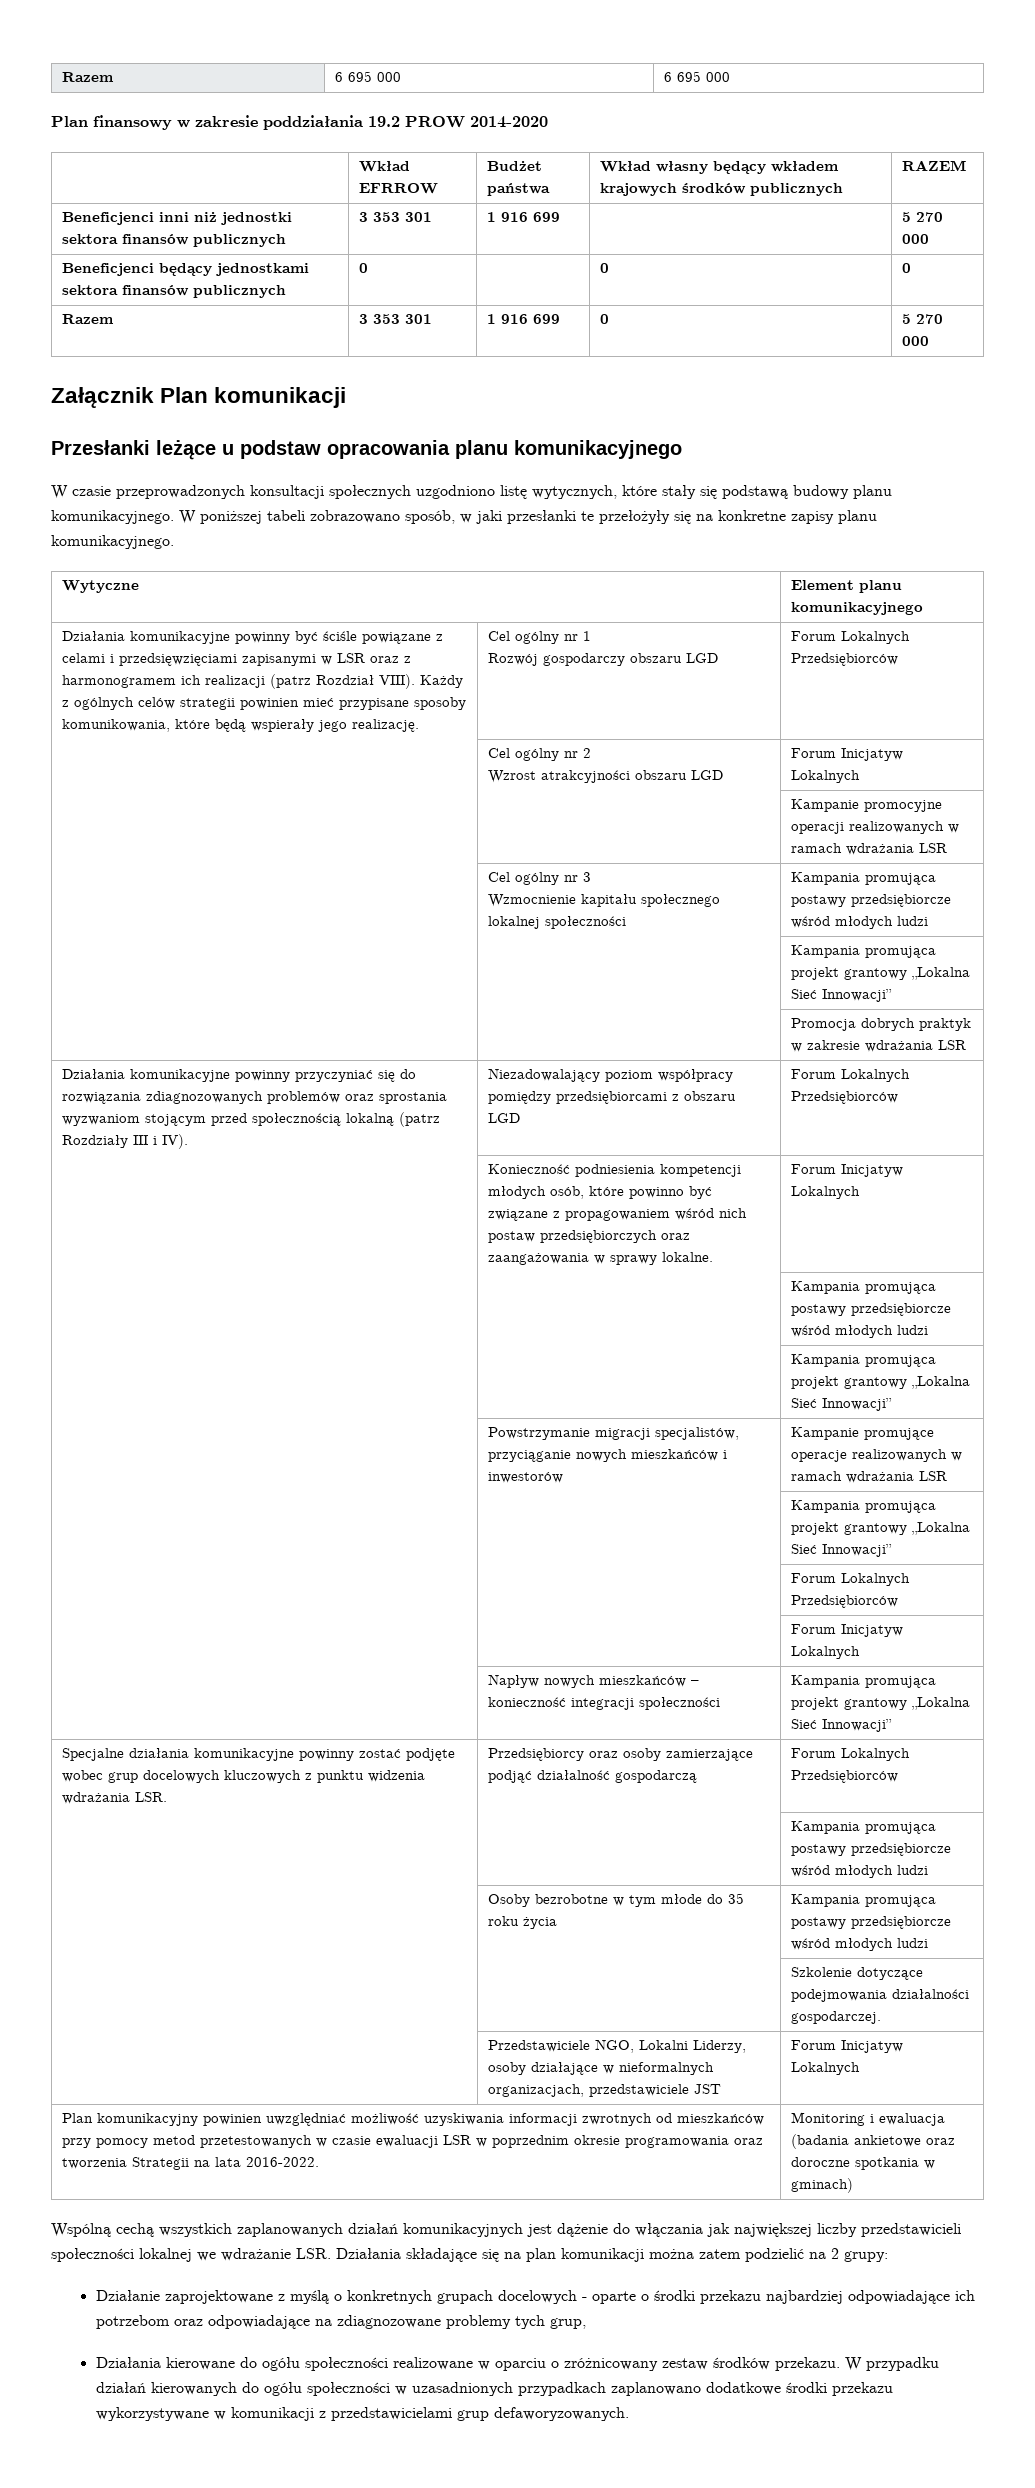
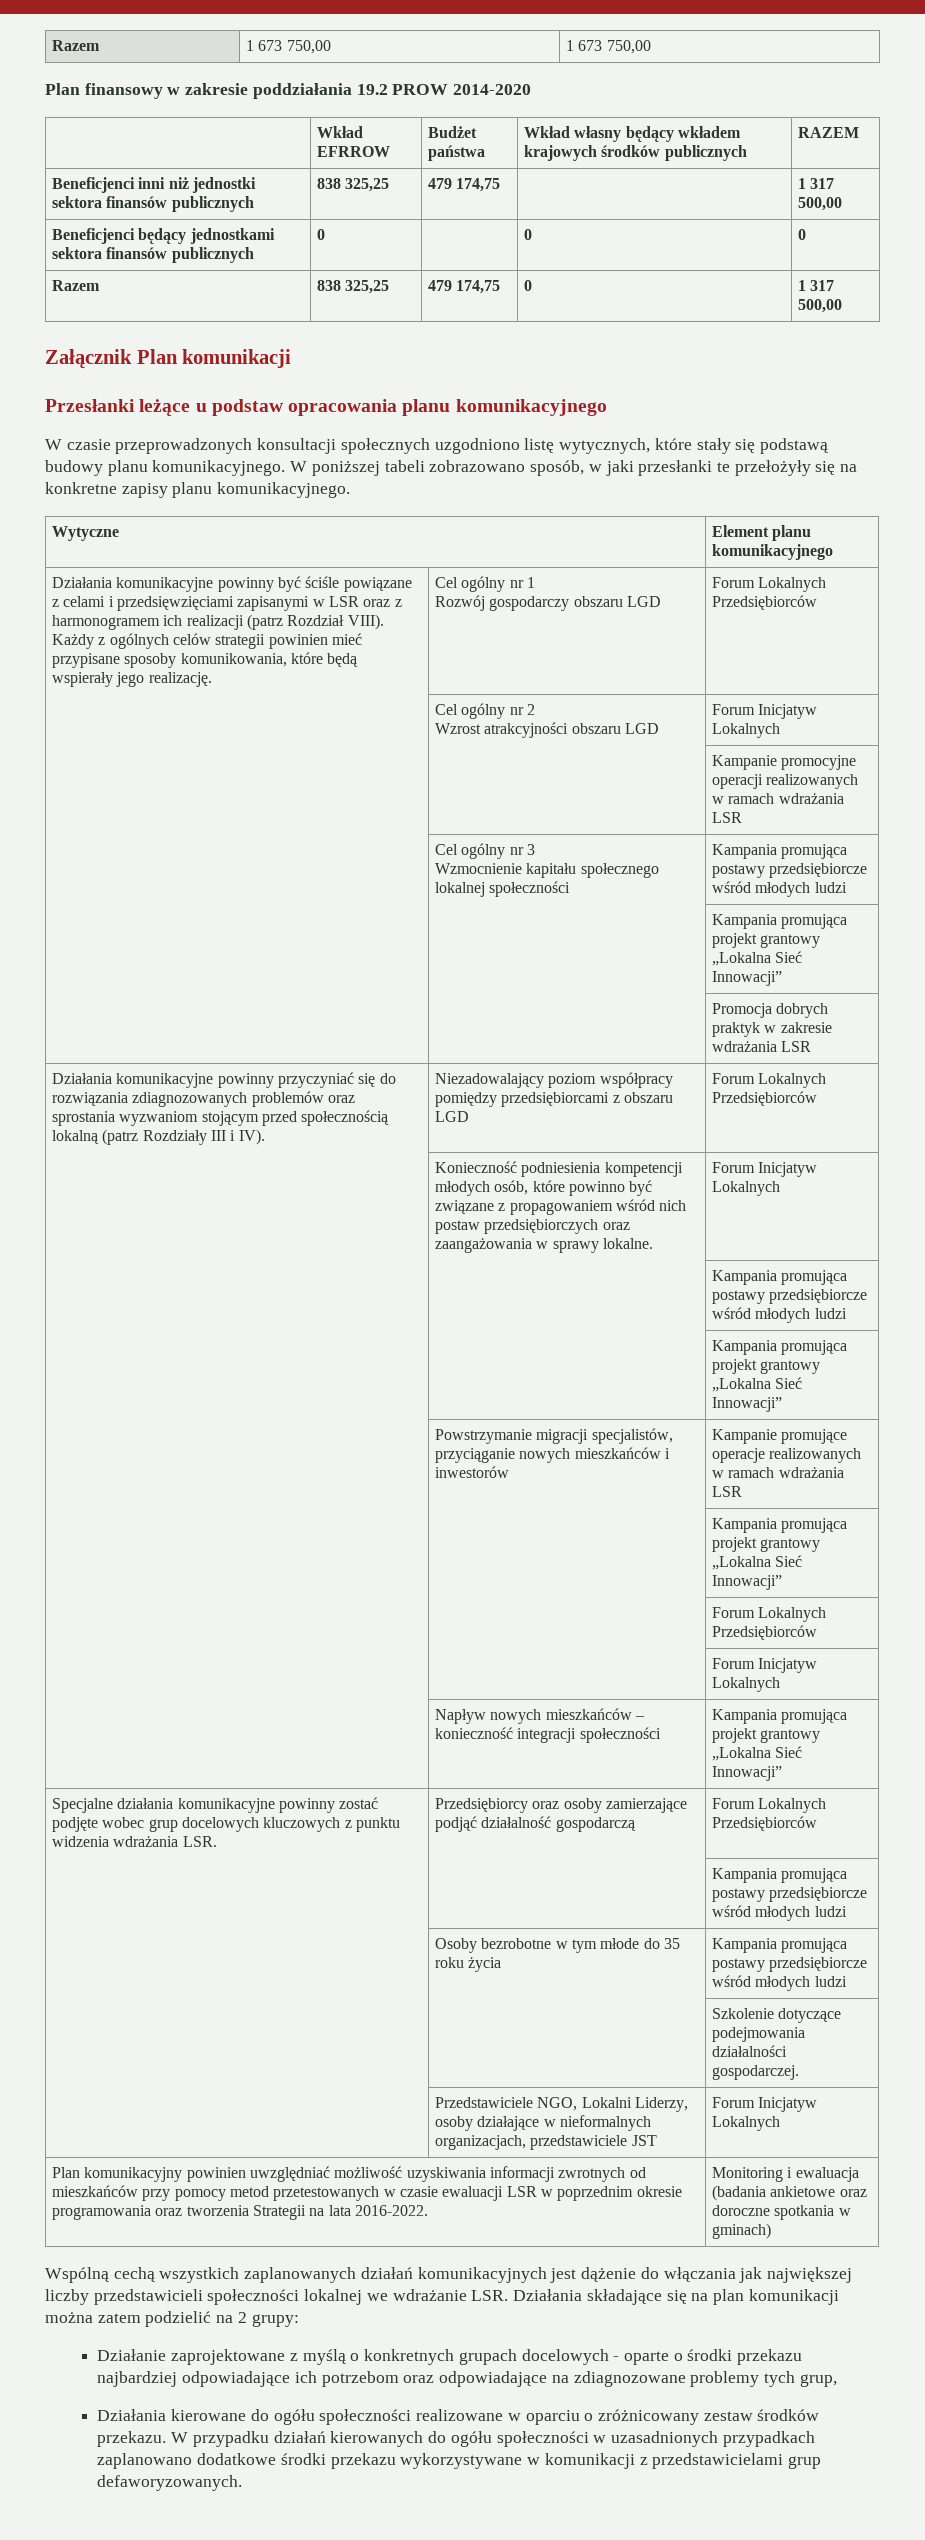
[62,72,115,82] [335,71,402,82] [664,71,731,82] Razem | 6 695 000 | 6 695 000 -> [52,40,101,51] [246,40,331,54] [566,40,651,54] Razem | 1 673 750,00 | 1 673 750,00
[359,212,433,222] [487,212,561,222] [902,212,944,222] [902,234,930,244] 3 353 301 | 1 916 699 | | 5 270 000 -> [317,178,390,192] [428,178,501,192] [798,178,835,189] [798,197,843,211] 838 325,25 | 479 174,75 | | 1 317 500,00
[359,314,433,324] [487,314,561,324] [600,314,610,324] [902,314,944,324] [902,336,930,346] 3 353 301 | 1 916 699 | 0 | 5 270 000 -> [317,280,390,294] [428,280,501,294] [524,280,533,291] [798,280,835,291] [798,299,843,313] 838 325,25 | 479 174,75 | 0 | 1 317 500,00

